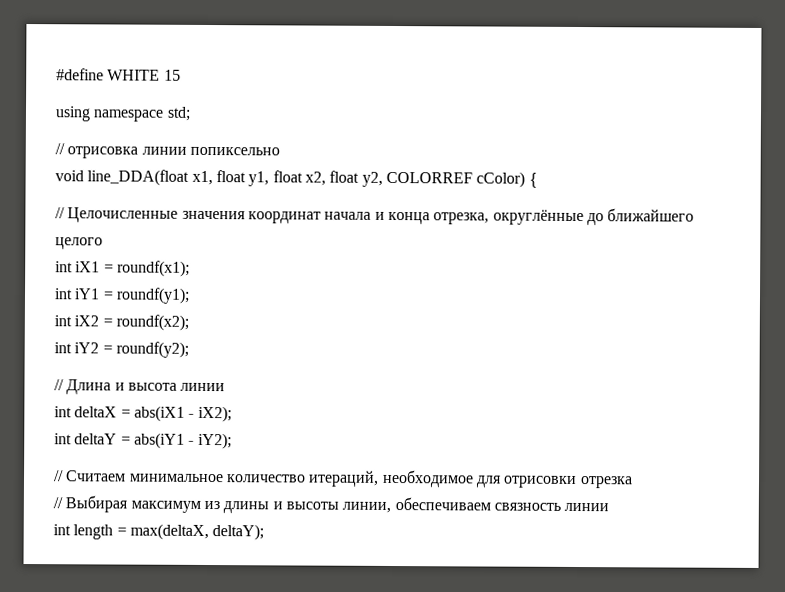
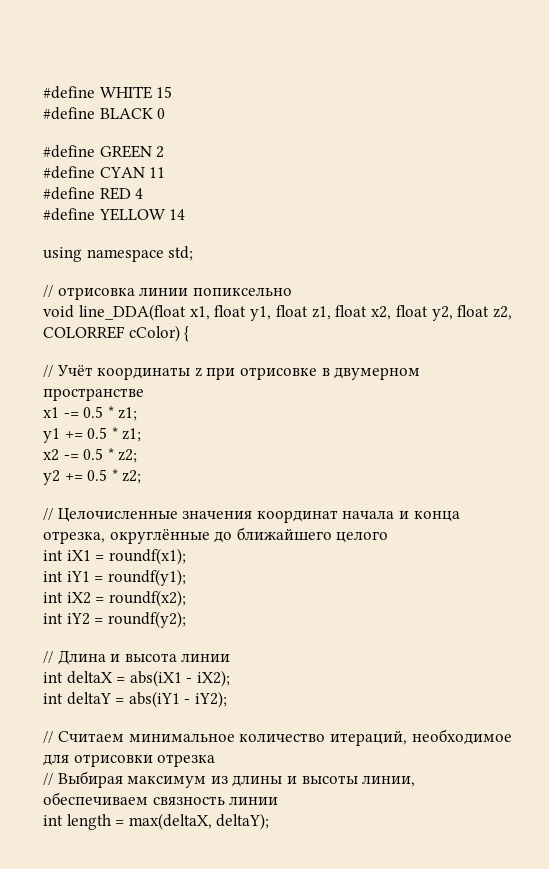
(181, 75) none -> [43,107,166,120] [43,145,165,158] [43,166,166,179] [43,187,144,200] [43,208,186,221] // #define BLACK 0 // #define GREEN 2 // #define CYAN 11 // #define RED 4 // #define YELLOW 14
(303, 176) none -> [311,305,368,320] z1, float
(383, 179) none -> [457,305,512,320] float z2,
(538, 180) none -> [43,365,421,380] [43,388,144,401] [43,406,138,421] [43,427,142,443] [43,448,138,463] [43,469,142,485] // // Учёт координаты z при отрисовке в двумерном пространстве // x1 -= 0.5 * z1; // y1 += 0.5 * z1; // x2 -= 0.5 * z2; // y2 += 0.5 * z2;

